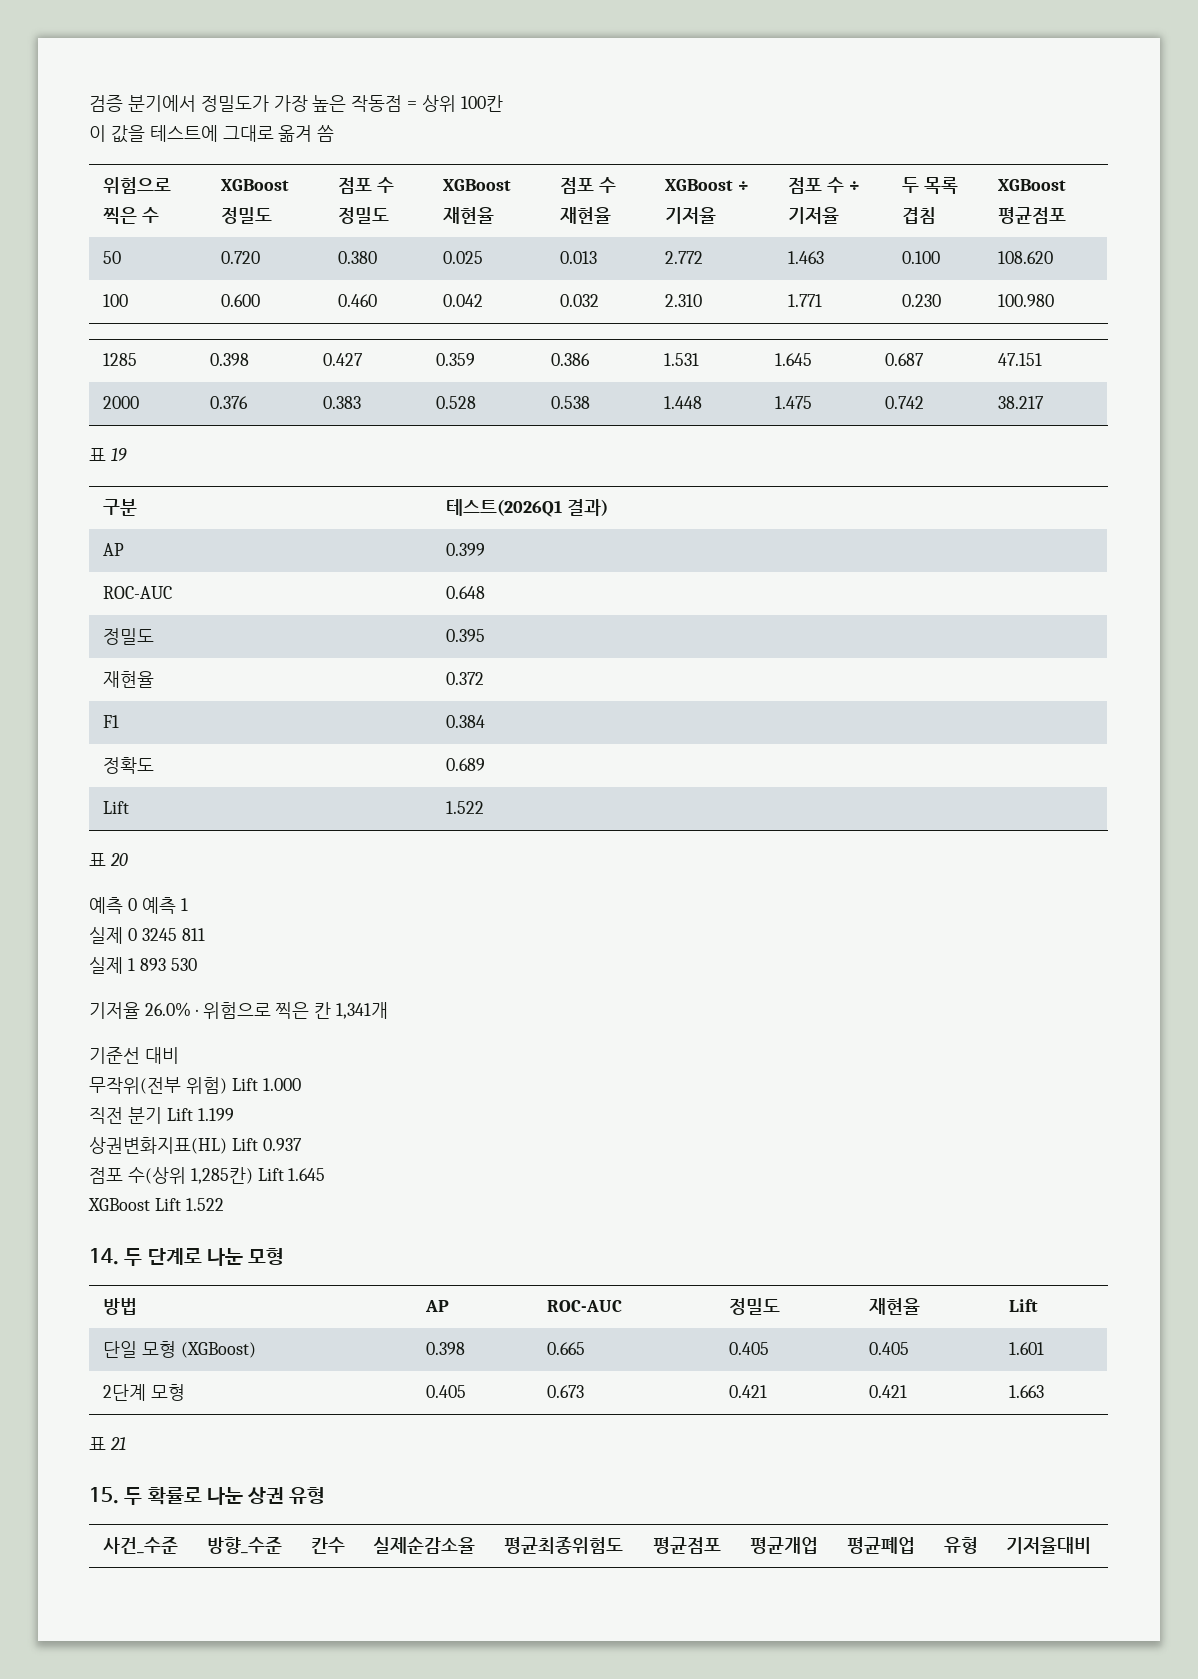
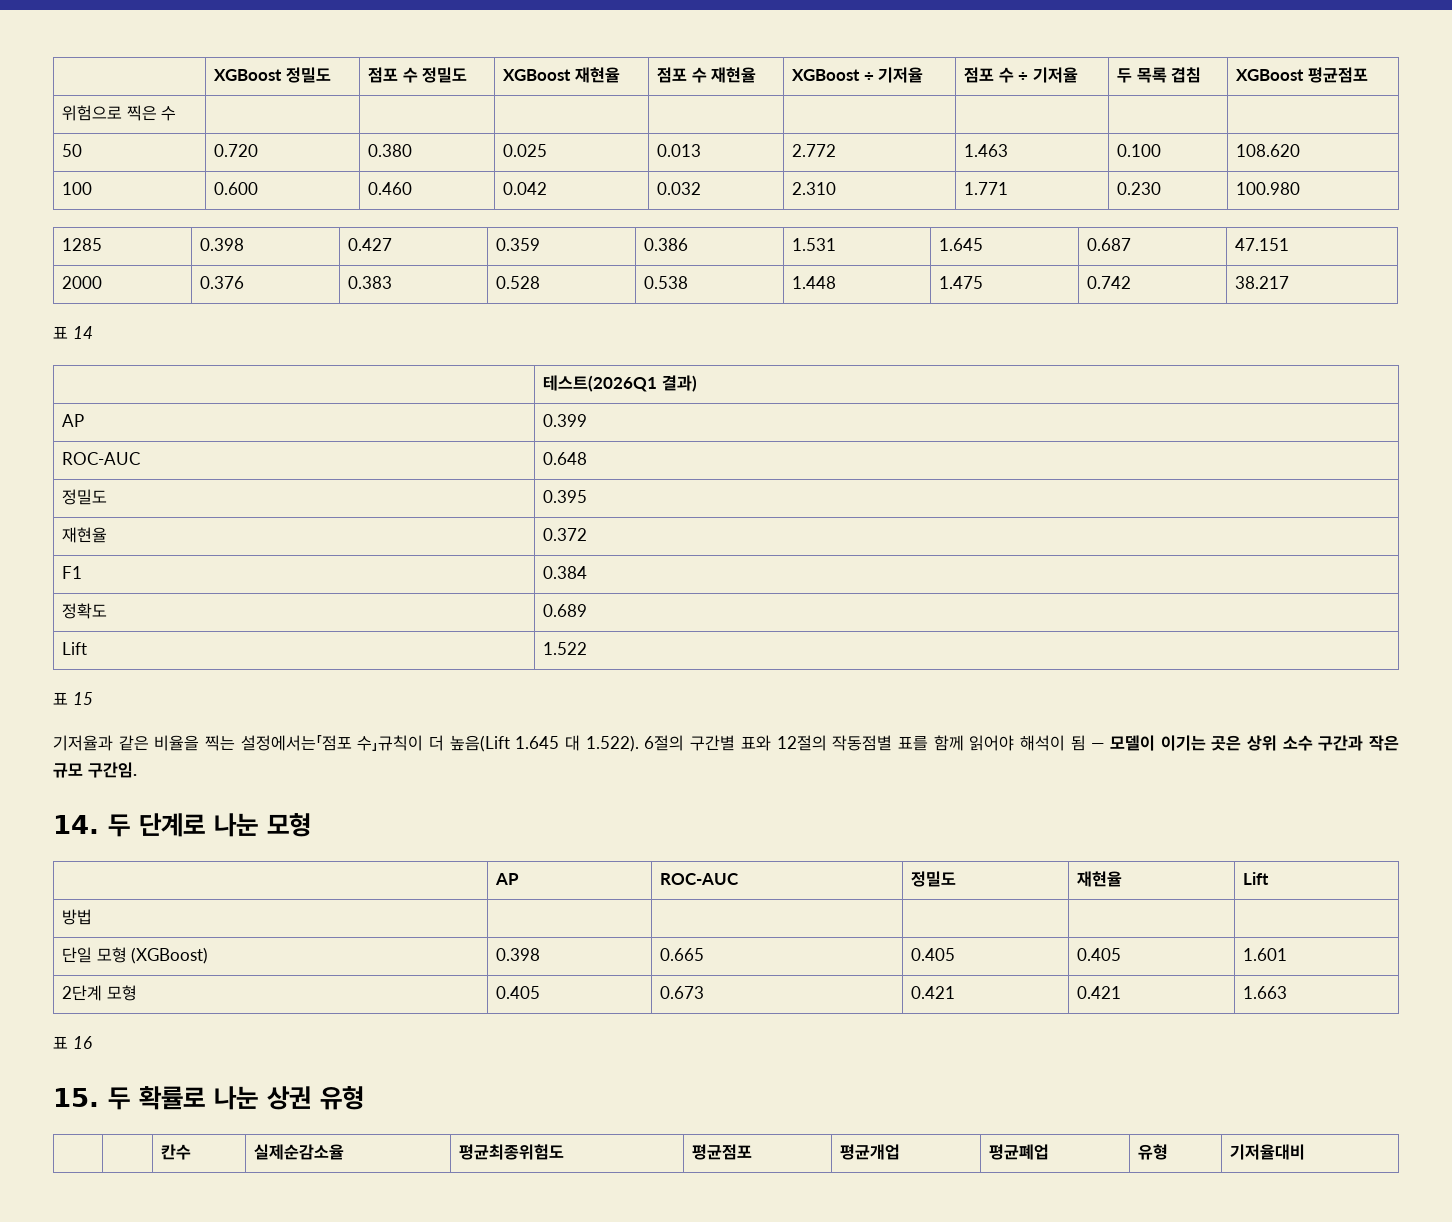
[89,95,503,112] [89,125,335,143] [102,177,171,194] [102,207,159,224] 검증 분기에서 정밀도가 가장 높은 작동점 = 상위 100칸 // 이 값을 테스트에 그대로 옮겨 씀 // 위험으로 찍은 수 -> (214, 75) none
(1066, 215) none -> [62,105,177,121] // 위험으로 찍은 수 | | | | | | | |
[110,448,127,461] [102,499,137,516] 19 // 구분 -> [72,326,93,339] 14 //
[109,853,128,866] [89,897,188,914] [89,927,205,944] [89,957,197,974] [89,1002,389,1019] [89,1047,179,1064] [89,1077,301,1094] [89,1107,234,1124] [89,1137,302,1154] [89,1167,326,1184] [88,1198,224,1211] 20 // 예측 0 예측 1 // 실제 0 3245 811 // 실제 1 893 530 // 기저율 26.0% · 위험으로 찍은 칸 1,341개 // 기준선 대비 // 무작위(전부 위험) Lift 1.000 // 직전 분기 Lift 1.199 // 상권변화지표(HL) Lift 0.937 // 점포 수(상위 1,285칸) Lift 1.645 // XGBoost Lift 1.522 -> [72,692,93,705] [53,735,1399,752] [53,762,137,778] 15 // 기저율과 같은 비율을 찍는 설정에서는「점포 수」규칙이 더 높음(Lift 1.645 대 1.522). 6절의 구간별 표와 12절의 작동점별 표를 함께 읽어야 해석이 됨 — 모델이 이기는 곳은 상위 소수 구간과 작은 규모 구간임.
[102,1298,137,1315] 방법 -> (311, 825) none
(1038, 1305) none -> [62,909,93,925] // 방법 | | | | |
[109,1437,126,1450] 21 -> [72,1036,92,1049] 16
[102,1537,178,1554] [206,1537,282,1554] 사건_수준 | 방향_수준 -> (364, 1098) |

